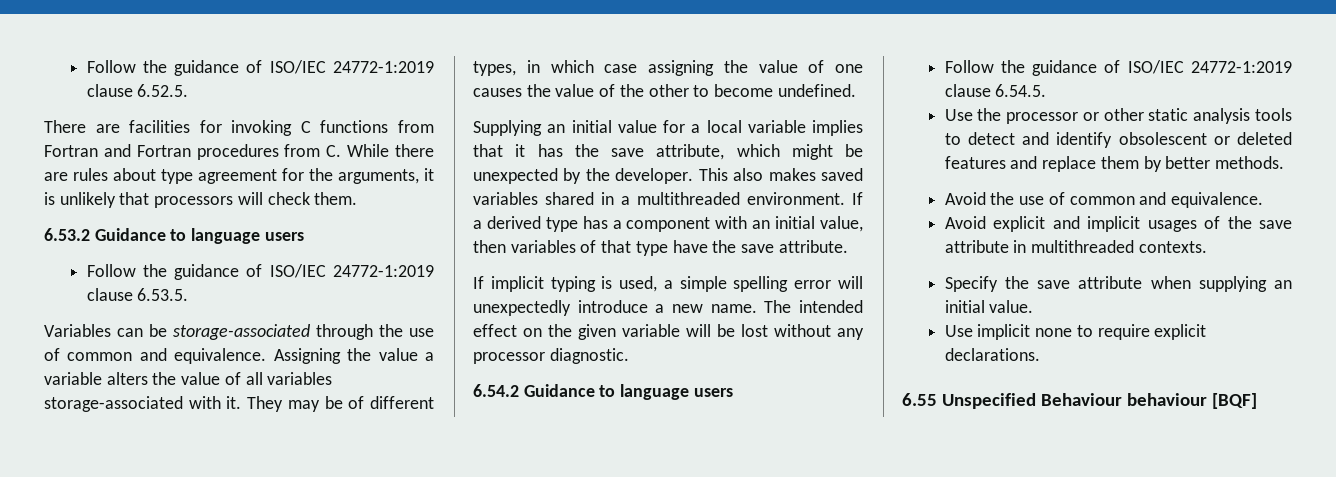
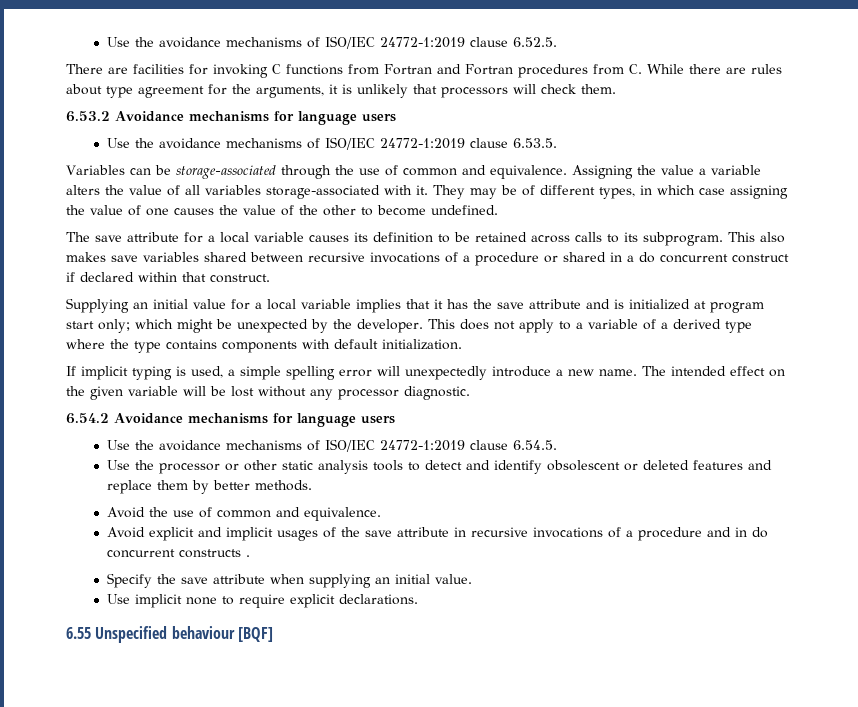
[86,60,240,76] Follow the guidance -> [106,37,302,48] Use the avoidance mechanisms
[94,228,304,244] [86,264,240,280] Guidance to language users // Follow the guidance -> [115,111,396,125] [106,138,302,149] Avoidance mechanisms for language users // Use the avoidance mechanisms
(856, 90) none -> [66,232,785,246] [66,252,789,266] [66,272,270,283] // The save attribute for a local variable causes its definition to be retained across calls to its subprogram. This also makes save variables shared between recursive invocations of a procedure or shared in a do concurrent construct if declared within that construct.
[656,144,725,160] attribute, -> [529,299,764,313] [66,319,130,333] attribute and is initialized at program start only;
[733,168,863,181] [473,192,863,205] [473,216,863,232] [473,240,848,256] also makes saved variables shared in a multithreaded environment. If a derived type has a component with an initial value, then variables of that type have the save attribute. -> [460,319,752,333] [66,339,462,353] does not apply to a variable of a derived type where the type contains components with default initialization.
[523,384,733,400] [944,60,1098,76] Guidance to language users // Follow the guidance -> [114,413,395,427] [106,440,302,451] Avoidance mechanisms for language users // Use the avoidance mechanisms
[1031,240,1207,253] multithreaded contexts. -> [470,527,768,541] [106,549,250,558] recursive invocations of a procedure and in do concurrent constructs .
[1040,393,1122,406] Behaviour -> (168, 634) none

